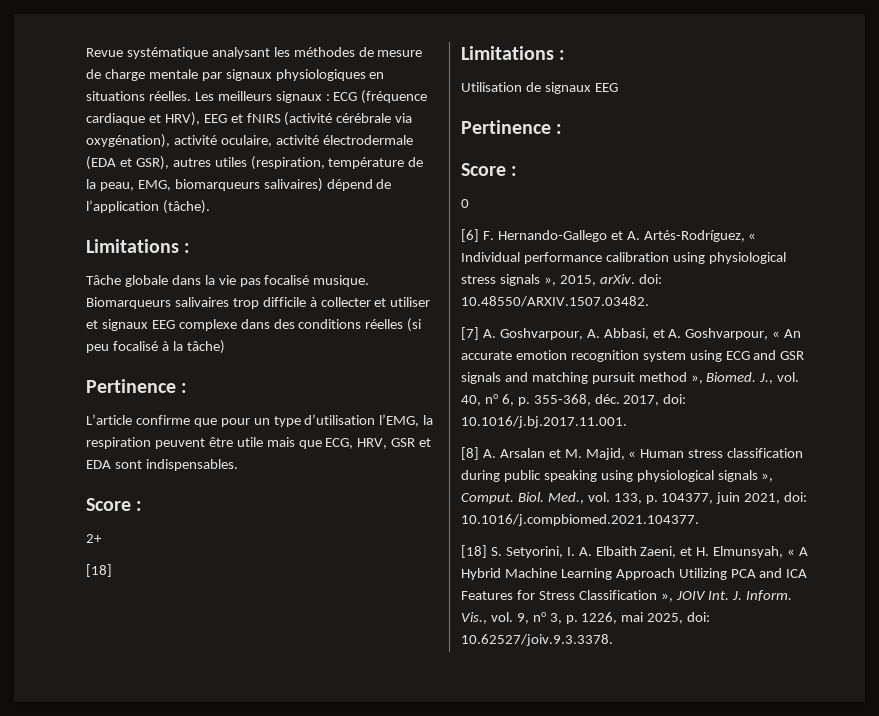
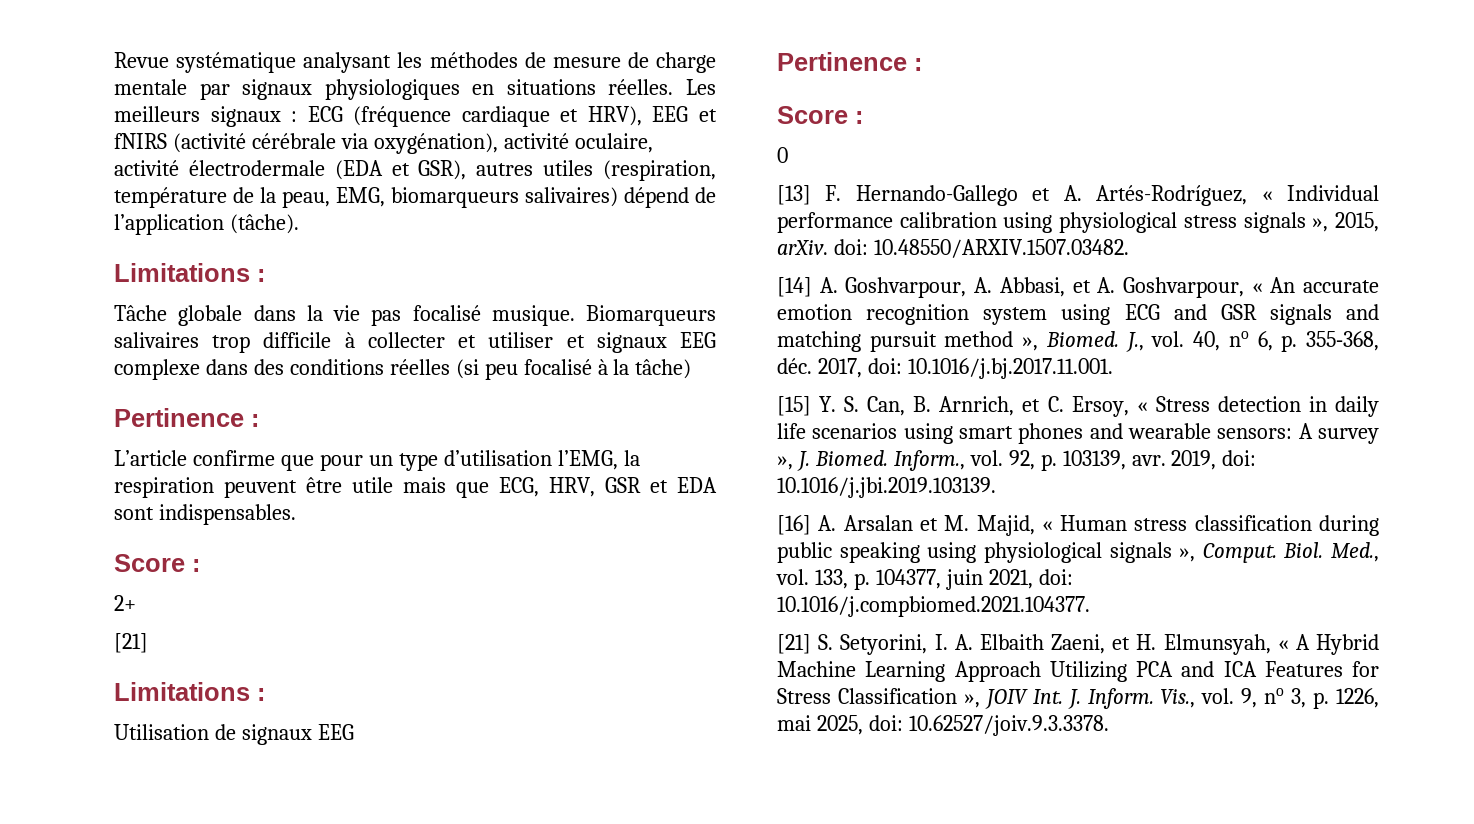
[86,564,112,577] [18] -> [114,633,148,653] [21]
[461,229,479,242] [6] -> [777,185,811,205] [13]
[461,327,479,340] [7] -> [777,277,812,297] [14]
[461,447,479,460] [8] -> [777,396,1379,417] [777,423,1379,444] [777,450,1257,471] [777,477,996,498] [777,515,811,535] [15] Y. S. Can, B. Arnrich, et C. Ersoy, « Stress detection in daily life scenarios using smart phones and wearable sensors: A survey », J. Biomed. Inform., vol. 92, p. 103139, avr. 2019, doi: 10.1016/j.jbi.2019.103139. // [16]
[461,545,487,558] [18] -> [777,634,811,654] [21]

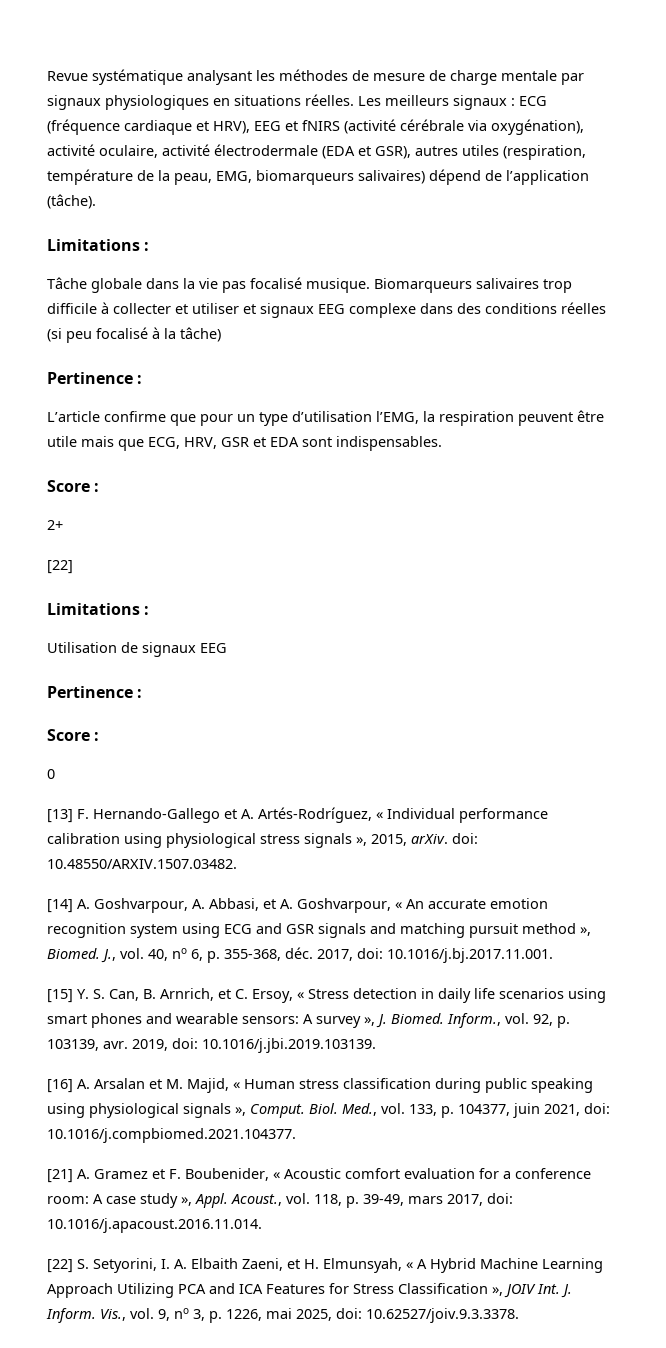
[114,633,148,653] [21] -> [47,560,73,574] [22]
(811, 644) none -> [77,1168,591,1181] [47,1193,513,1208] [47,1218,262,1233] [47,1259,73,1273] A. Gramez et F. Boubenider, « Acoustic comfort evaluation for a conference room: A case study », Appl. Acoust., vol. 118, p. 39‑49, mars 2017, doi: 10.1016/j.apacoust.2016.11.014. // [22]

